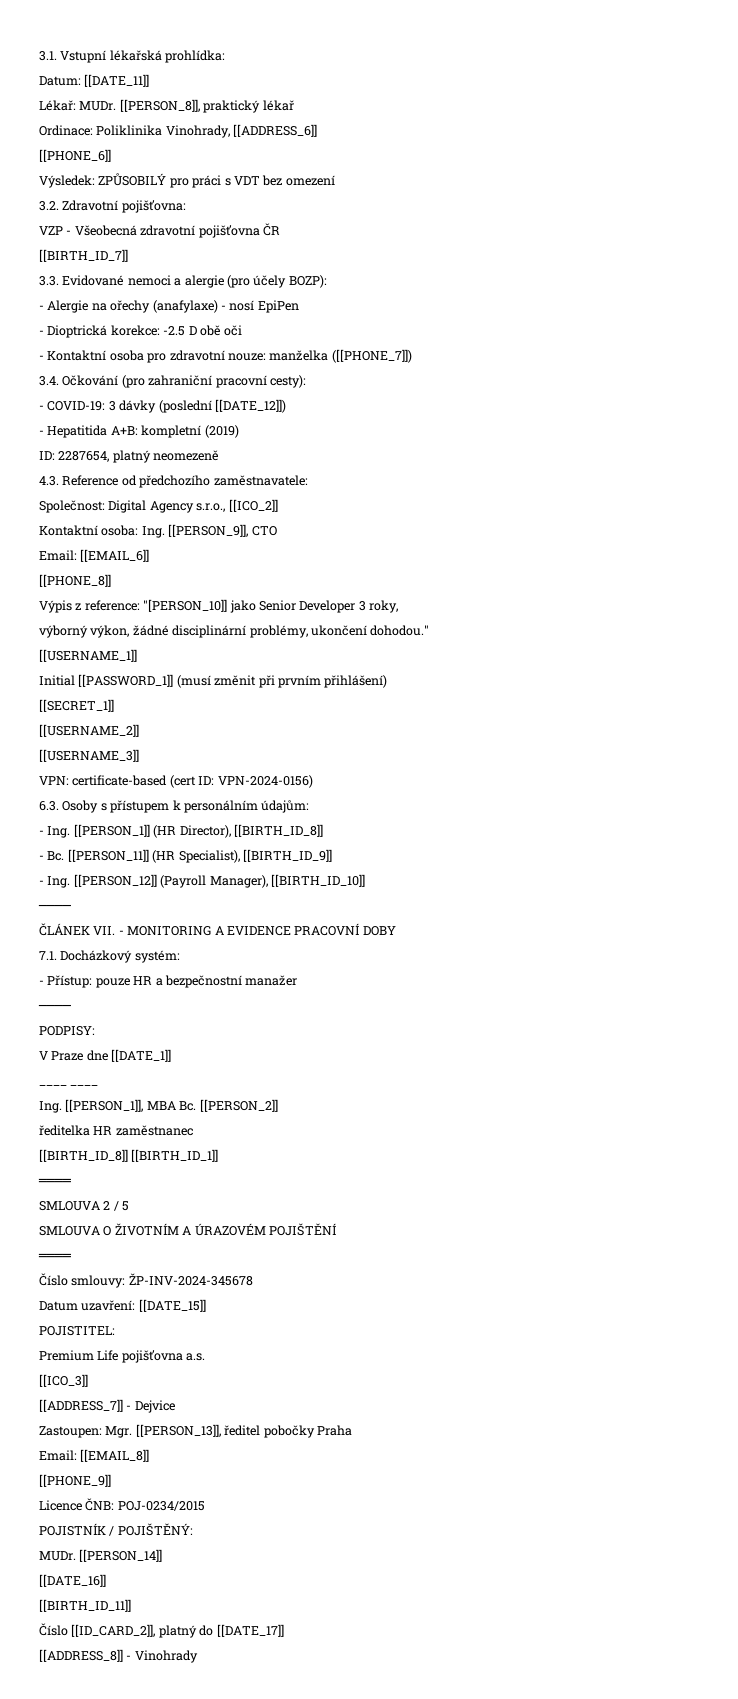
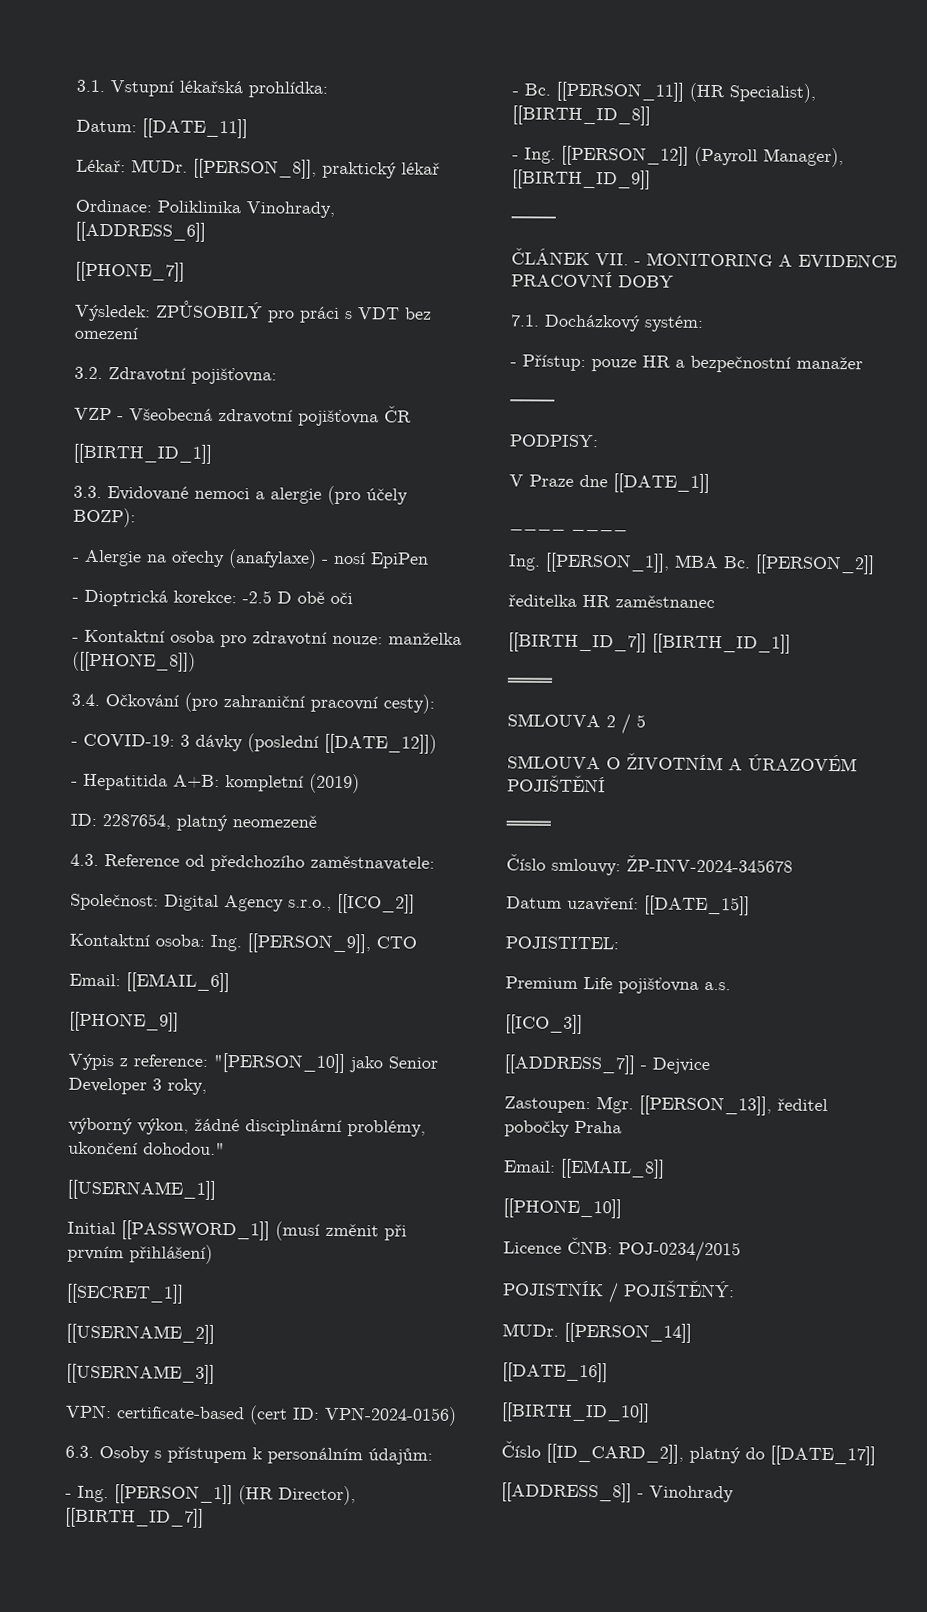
[39,149,111,162] [[PHONE_6]] -> [75,261,185,282] [[PHONE_7]]
[39,249,128,262] [[BIRTH_ID_7]] -> [73,443,212,464] [[BIRTH_ID_1]]
[331,349,412,363] ([[PHONE_7]]) -> [72,651,196,672] ([[PHONE_8]])
[39,574,111,587] [[PHONE_8]] -> [69,1011,179,1032] [[PHONE_9]]
[233,824,323,837] [[BIRTH_ID_8]] -> [65,1507,204,1528] [[BIRTH_ID_7]]
[242,849,332,862] [[BIRTH_ID_9]] -> [512,105,651,126] [[BIRTH_ID_8]]
[270,874,365,887] [[BIRTH_ID_10]] -> [512,169,651,190] [[BIRTH_ID_9]]
[39,1149,128,1162] [[BIRTH_ID_8]] -> [508,632,647,653] [[BIRTH_ID_7]]
[39,1474,111,1487] [[PHONE_9]] -> [503,1198,622,1219] [[PHONE_10]]
[39,1599,131,1612] [[BIRTH_ID_11]] -> [501,1402,650,1423] [[BIRTH_ID_10]]

